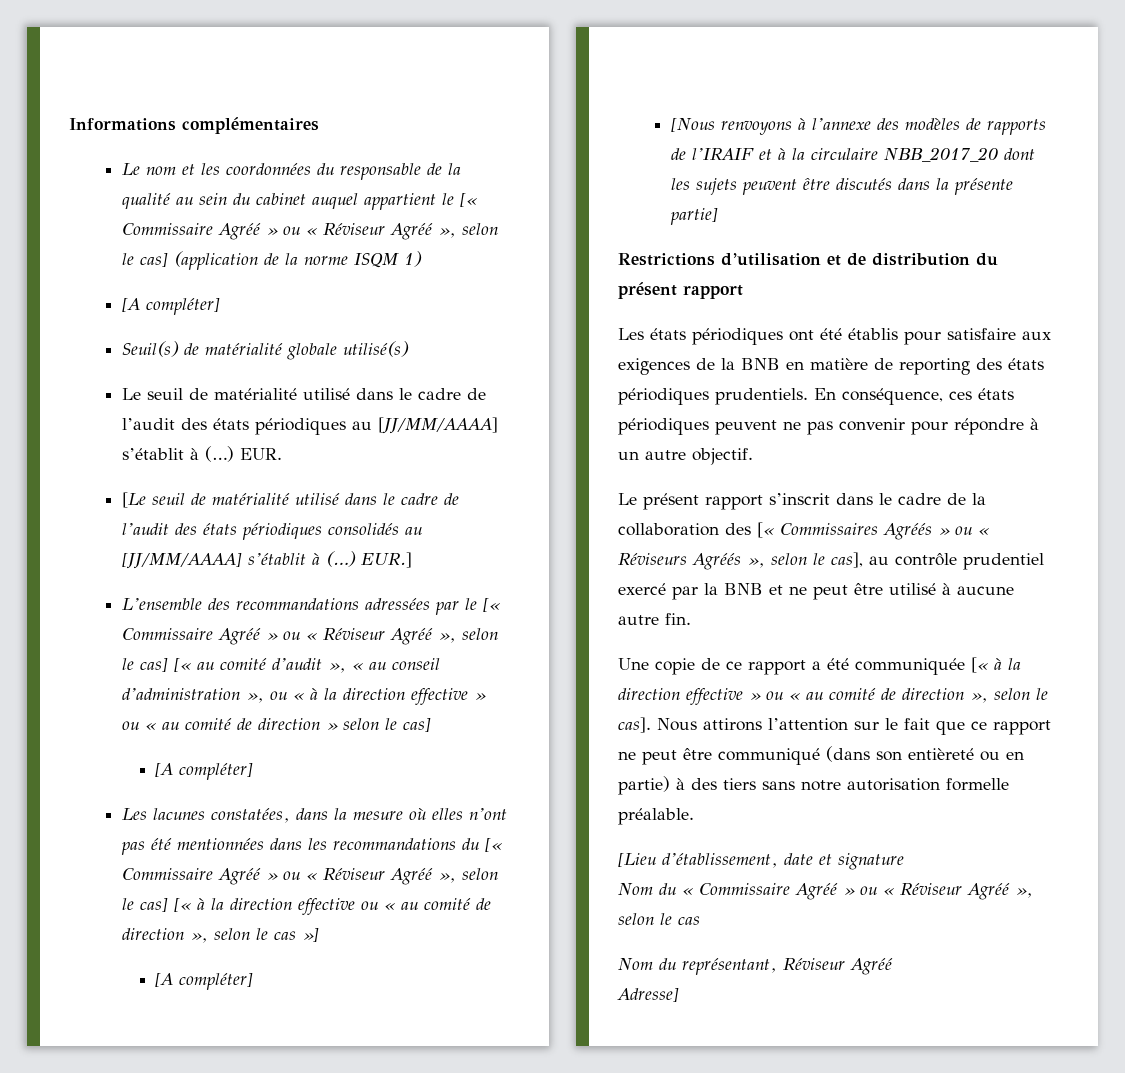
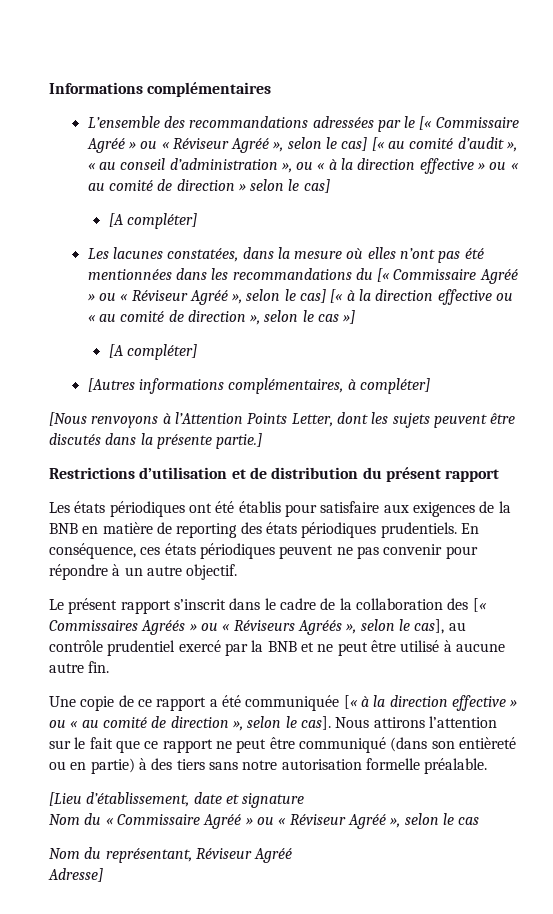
[121,163,461,180] [121,192,478,210] [121,223,498,240] [121,251,422,270] [121,297,220,315] [121,341,409,360] [121,388,486,400] [121,417,498,435] [121,446,282,462] [121,492,459,508] [121,523,422,540] [121,551,412,569] // Le nom et les coordonnées du responsable de la qualité au sein du cabinet auquel appartient le [« Commissaire Agréé » ou « Réviseur Agréé », selon le cas] (application de la norme ISQM 1) // [A compléter] // Seuil(s) de matérialité globale utilisé(s) // Le seuil de matérialité utilisé dans le cadre de l’audit des états périodiques au [JJ/MM/AAAA] s’établit à (…) EUR. // [Le seuil de matérialité utilisé dans le cadre de l’audit des états périodiques consolidés au [JJ/MM/AAAA] s’établit à (…) EUR.] -> (272, 89) none
[670,117,1046,135] [670,147,998,162] [Nous renvoyons à l’annexe des modèles de rapports de l’IRAIF et à la circulaire NBB_2017_20 -> [87,378,430,394] [49,412,333,428] [Autres informations complémentaires, à compléter] // [Nous renvoyons à l’Attention Points Letter,
[669,207,718,225] partie] -> [216,433,263,449] partie.]

